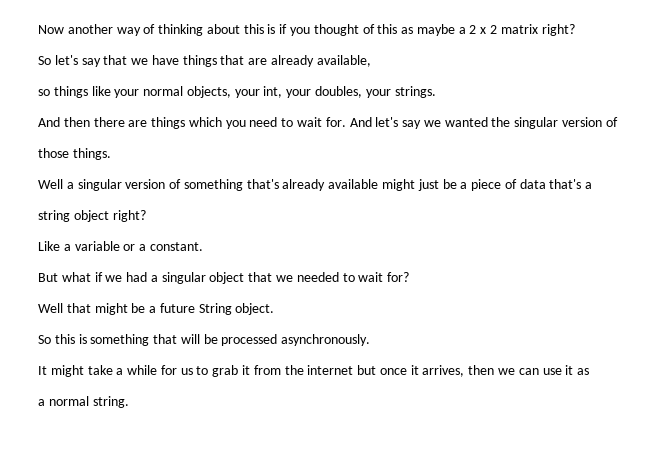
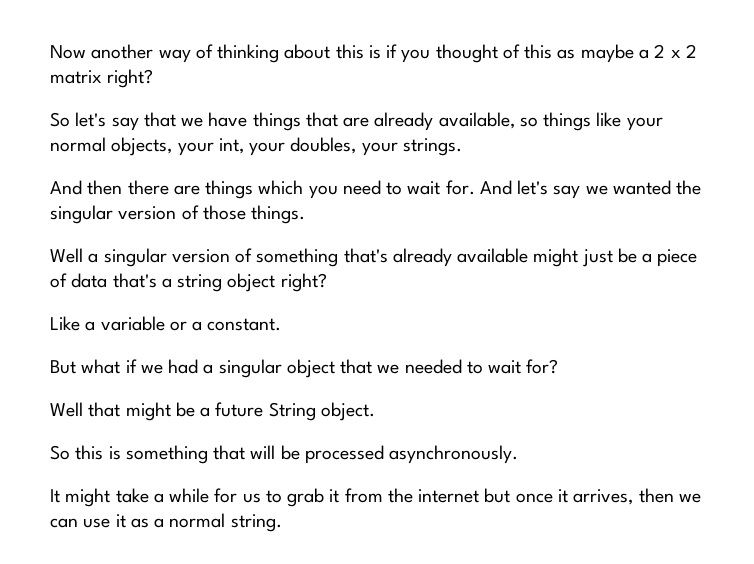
(371, 61) // -> (515, 120) none
(618, 122) // -> (199, 212) none
(593, 185) // -> (172, 283) none
(590, 371) // -> (149, 523) none

